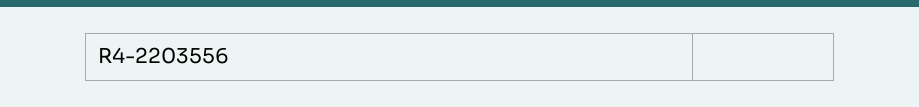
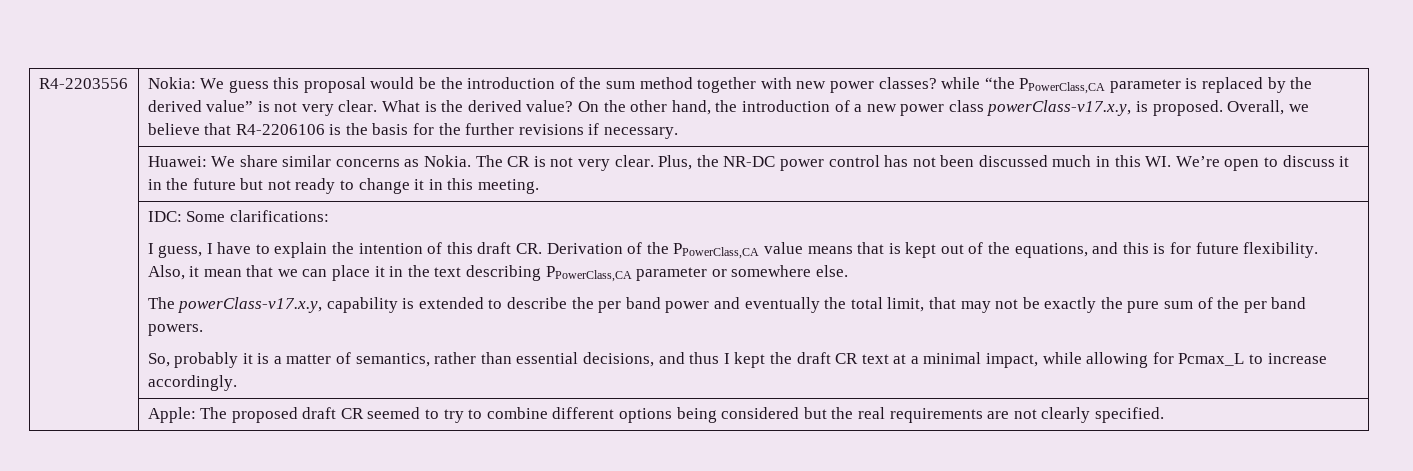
(230, 55) none -> [147,77,1313,94] [147,100,1309,116] [147,123,678,139] [147,155,1350,171] [147,178,539,194] [147,210,329,222] [147,242,1319,259] [147,265,848,282] [147,297,1307,313] [147,324,203,336] [147,352,1327,368] [147,375,237,391] [147,407,1164,423] Nokia: We guess this proposal would be the introduction of the sum method together with new power classes? while “the PPowerClass,CA parameter is replaced by the derived value” is not very clear. What is the derived value? On the other hand, the introduction of a new power class powerClass-v17.x.y, is proposed. Overall, we believe that R4-2206106 is the basis for the further revisions if necessary. // | Huawei: We share similar concerns as Nokia. The CR is not very clear. Plus, the NR-DC power control has not been discussed much in this WI. We’re open to discuss it in the future but not ready to change it in this meeting. // | IDC: Some clarifications: // I guess, I have to explain the intention of this draft CR. Derivation of the PPowerClass,CA value means that is kept out of the equations, and this is for future flexibility. Also, it mean that we can place it in the text describing PPowerClass,CA parameter or somewhere else. // The powerClass-v17.x.y, capability is extended to describe the per band power and eventually the total limit, that may not be exactly the pure sum of the per band powers. // So, probably it is a matter of semantics, rather than essential decisions, and thus I kept the draft CR text at a minimal impact, while allowing for Pcmax_L to increase accordingly. // | Apple: The proposed draft CR seemed to try to combine different options being considered but the real requirements are not clearly specified.

